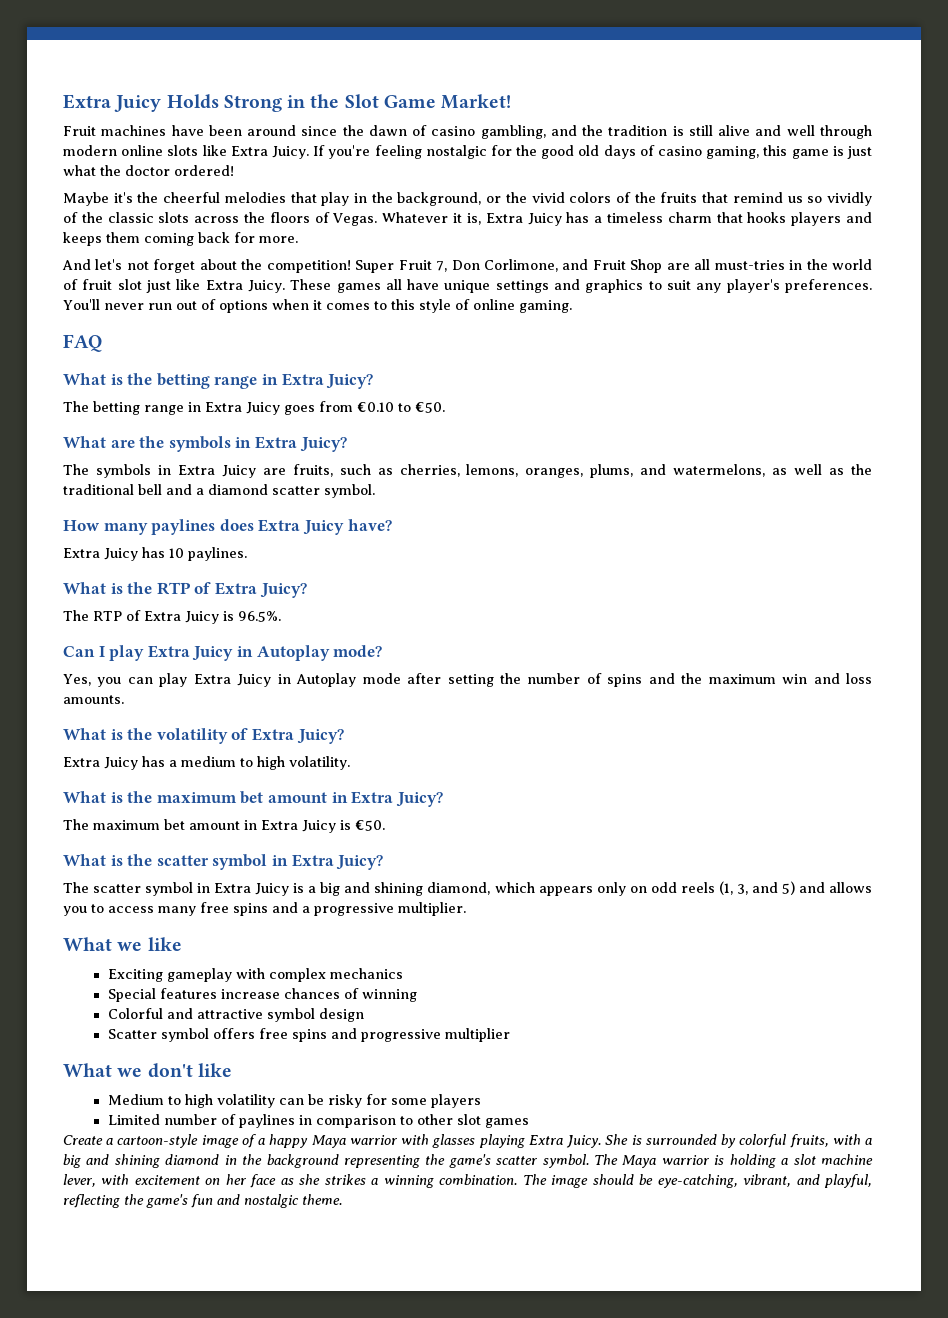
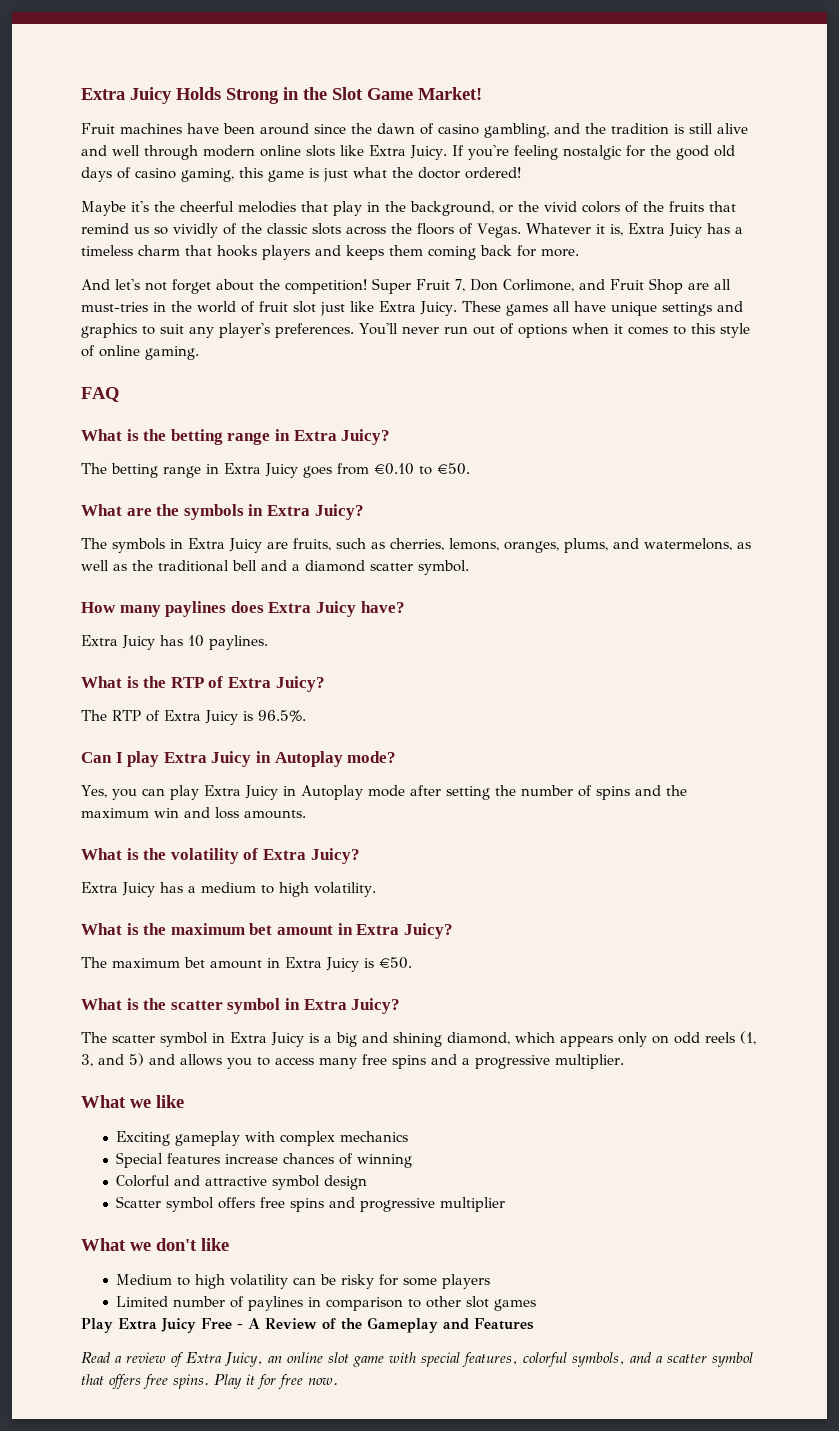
[63,1134,872,1148] [63,1154,874,1168] [63,1174,873,1188] [63,1194,342,1208] Create a cartoon-style image of a happy Maya warrior with glasses playing Extra Juicy. She is surrounded by colorful fruits, with a big and shining diamond in the background representing the game's scatter symbol. The Maya warrior is holding a slot machine lever, with excitement on her face as she strikes a winning combination. The image should be eye-catching, vibrant, and playful, reflecting the game's fun and nostalgic theme. -> [81,1317,534,1333] [81,1352,753,1367] [81,1374,338,1389] Play Extra Juicy Free - A Review of the Gameplay and Features // Read a review of Extra Juicy, an online slot game with special features, colorful symbols, and a scatter symbol that offers free spins. Play it for free now.

